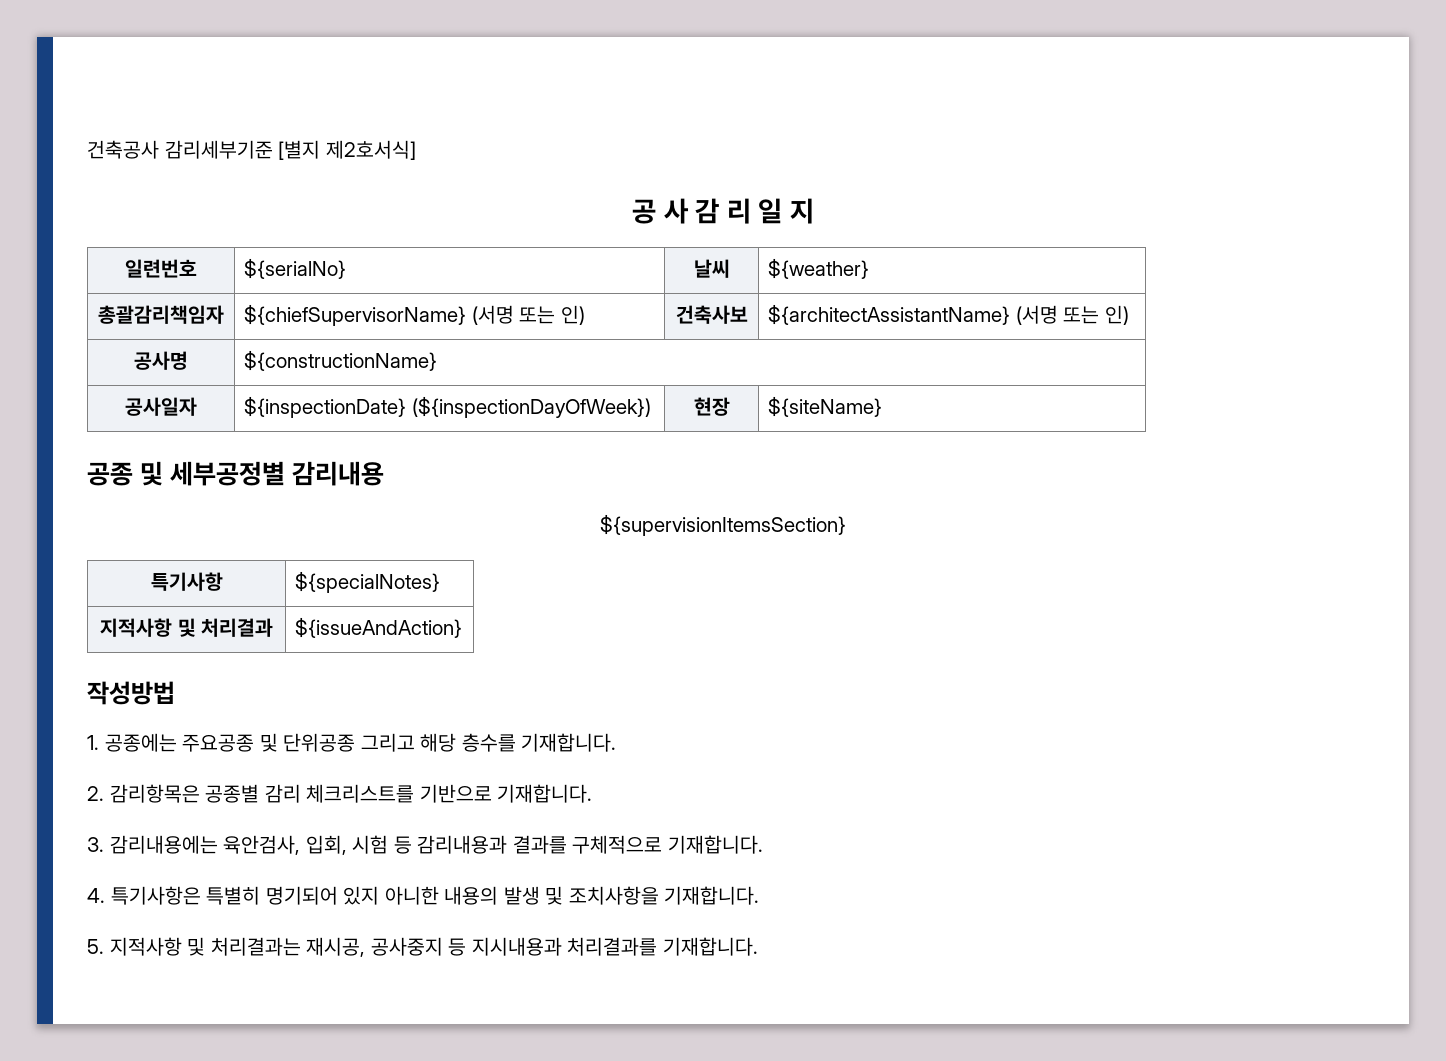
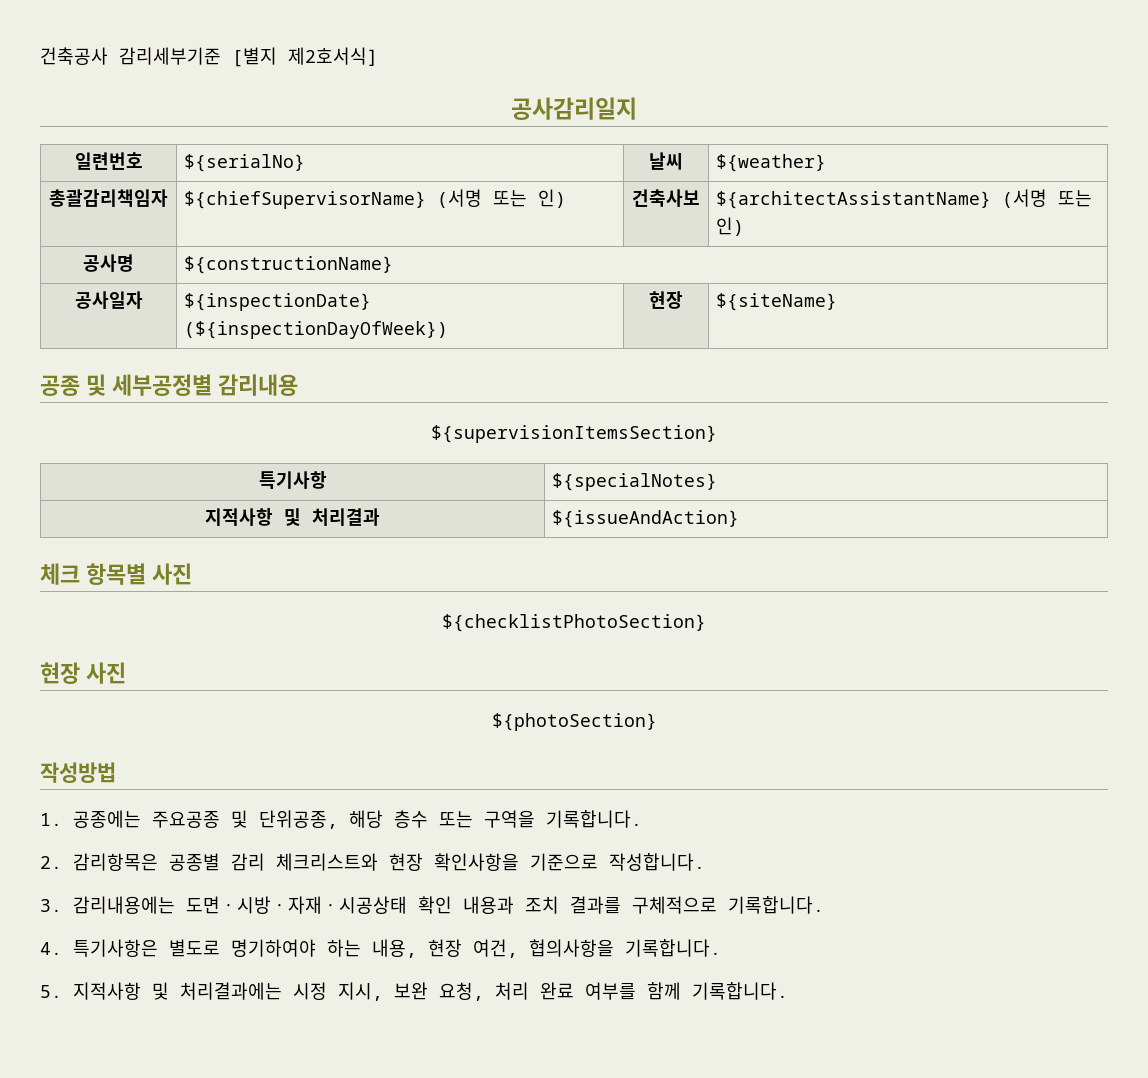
[632,198,814,224] 공 사 감 리 일 지 -> [511,97,637,120] 공사감리일지
(463, 627) none -> [40,563,192,585] [442,614,706,632] [40,662,126,684] [491,713,657,731] // 체크 항목별 사진 // ${checklistPhotoSection} // 현장 사진 // ${photoSection}
[283,733,617,752] [87,784,593,803] [87,835,508,855] 단위공종 그리고 해당 층수를 기재합니다. // 2. 감리항목은 공종별 감리 체크리스트를 기반으로 기재합니다. // 3. 감리내용에는 육안검사, 입회, 시험 등 감리내용과 -> [259,810,642,829] [40,853,705,871] [40,896,559,914] 단위공종, 해당 층수 또는 구역을 기록합니다. // 2. 감리항목은 공종별 감리 체크리스트와 현장 확인사항을 기준으로 작성합니다. // 3. 감리내용에는 도면ㆍ시방ㆍ자재ㆍ시공상태 확인 내용과 조치
[667,835,763,854] 기재합니다. -> [728,896,824,914] 기록합니다.
[206,886,760,905] [87,937,758,957] 특별히 명기되어 있지 아니한 내용의 발생 및 조치사항을 기재합니다. // 5. 지적사항 및 처리결과는 재시공, 공사중지 등 지시내용과 처리결과를 기재합니다. -> [169,939,721,958] [40,982,788,1001] 별도로 명기하여야 하는 내용, 현장 여건, 협의사항을 기록합니다. // 5. 지적사항 및 처리결과에는 시정 지시, 보완 요청, 처리 완료 여부를 함께 기록합니다.

